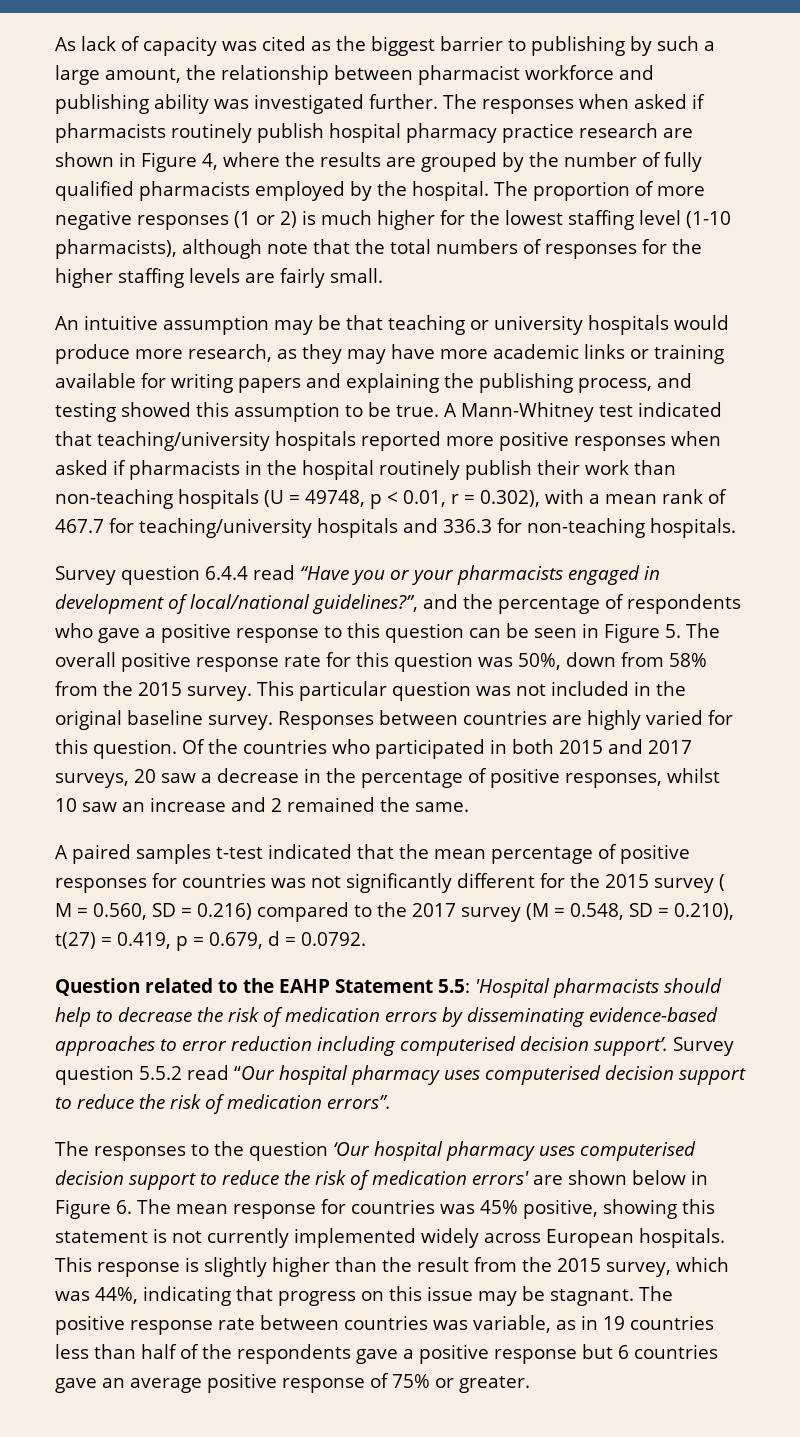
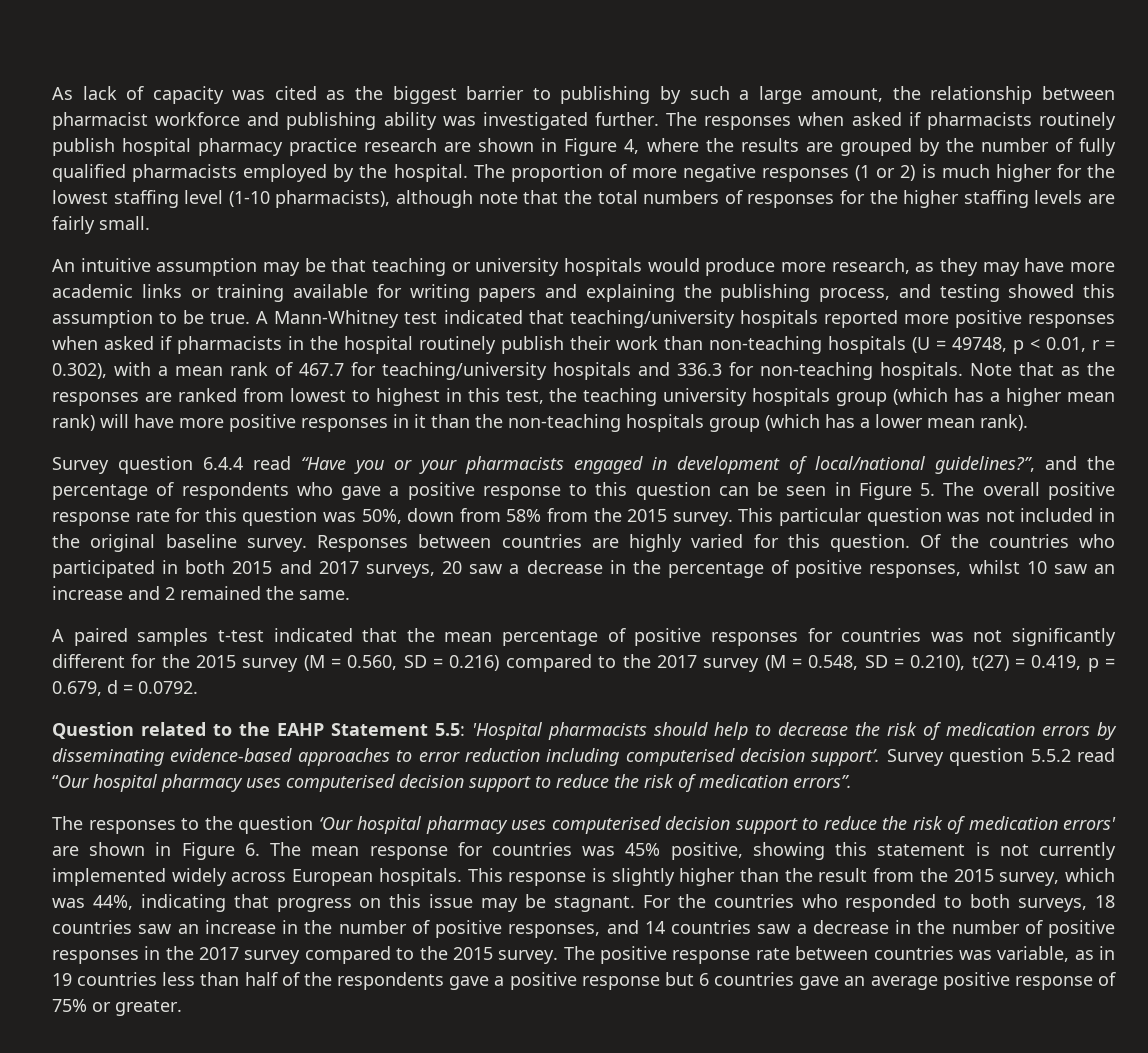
(736, 528) none -> [970,362,1115,376] [52,388,1115,406] [52,414,1028,432] Note that as the responses are ranked from lowest to highest in this test, the teaching university hospitals group (which has a higher mean rank) will have more positive responses in it than the non-teaching hospitals group (which has a lower mean rank).
[719,874,725,891] [55,903,72,917] ( M -> [303,655,325,671] (M
[632,1170,686,1185] below -> (146, 849) none
(634, 1297) none -> [642,894,1116,912] [52,920,1115,938] [52,946,559,964] For the countries who responded to both surveys, 18 countries saw an increase in the number of positive responses, and 14 countries saw a decrease in the number of positive responses in the 2017 survey compared to the 2015 survey.

